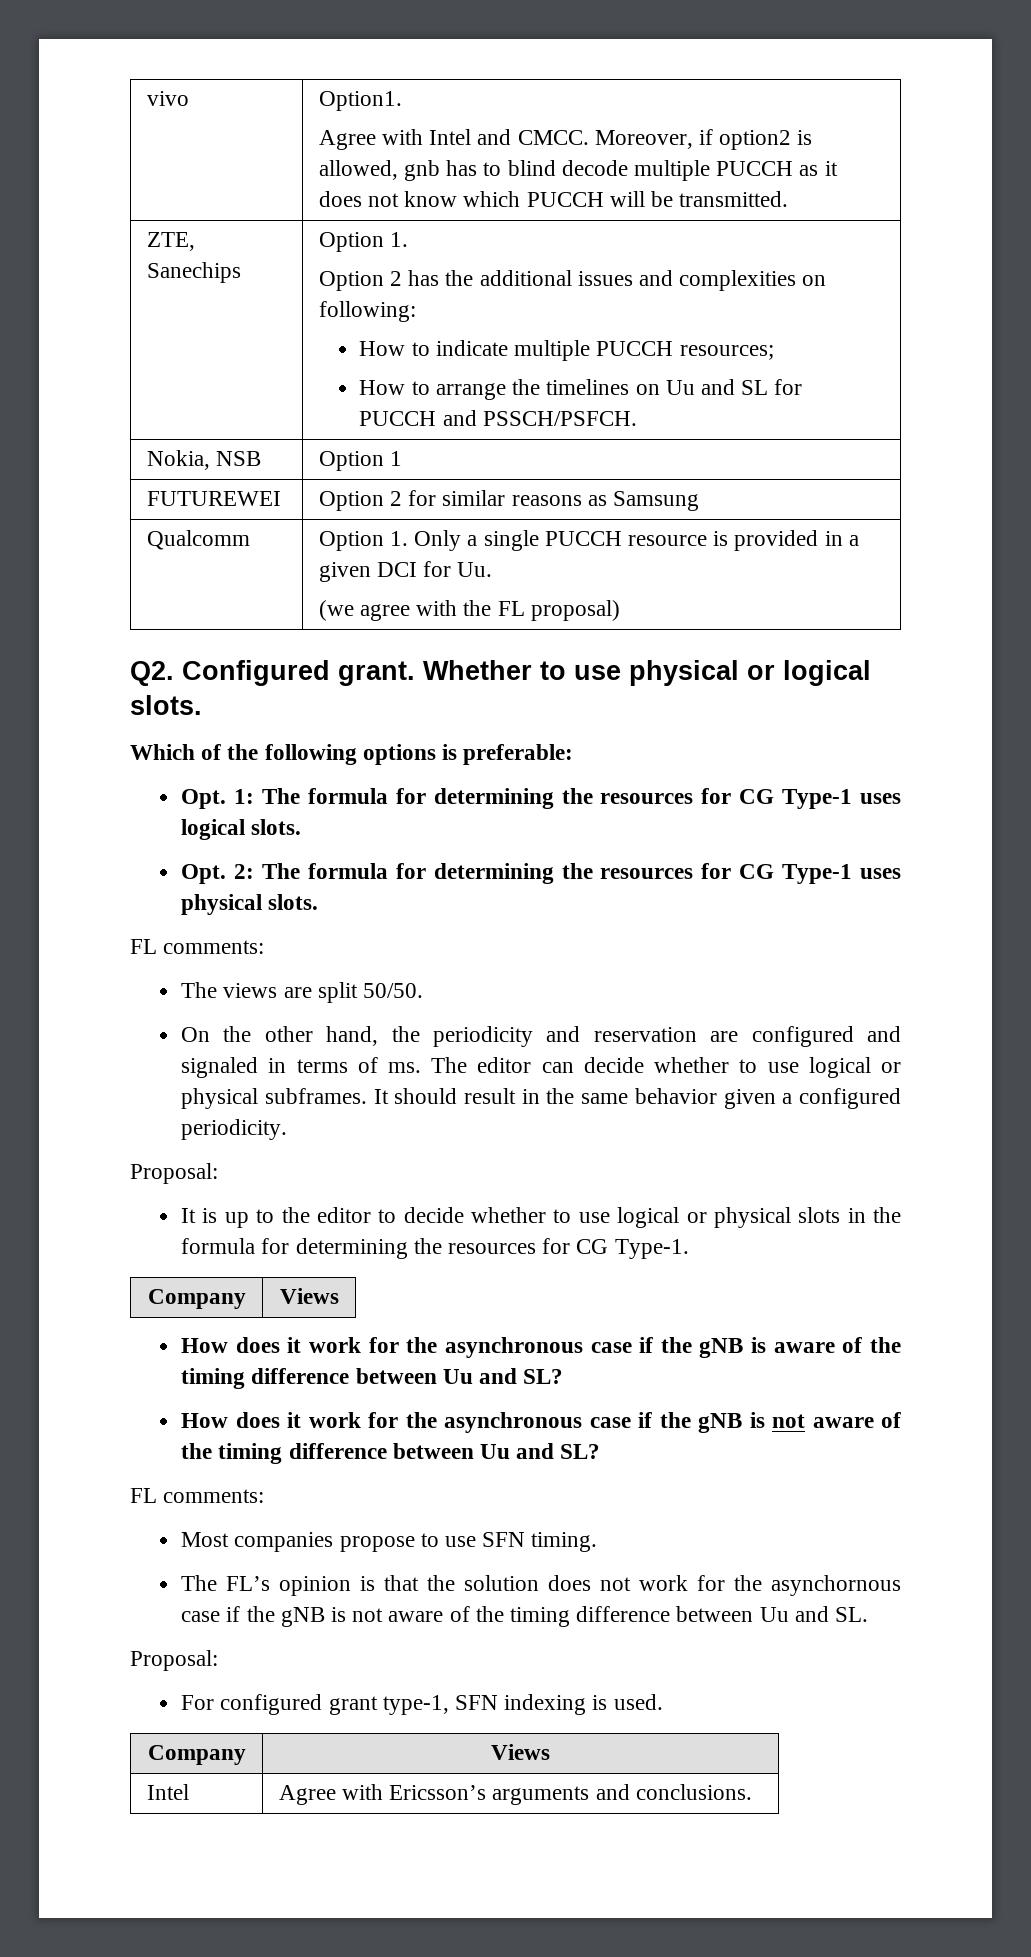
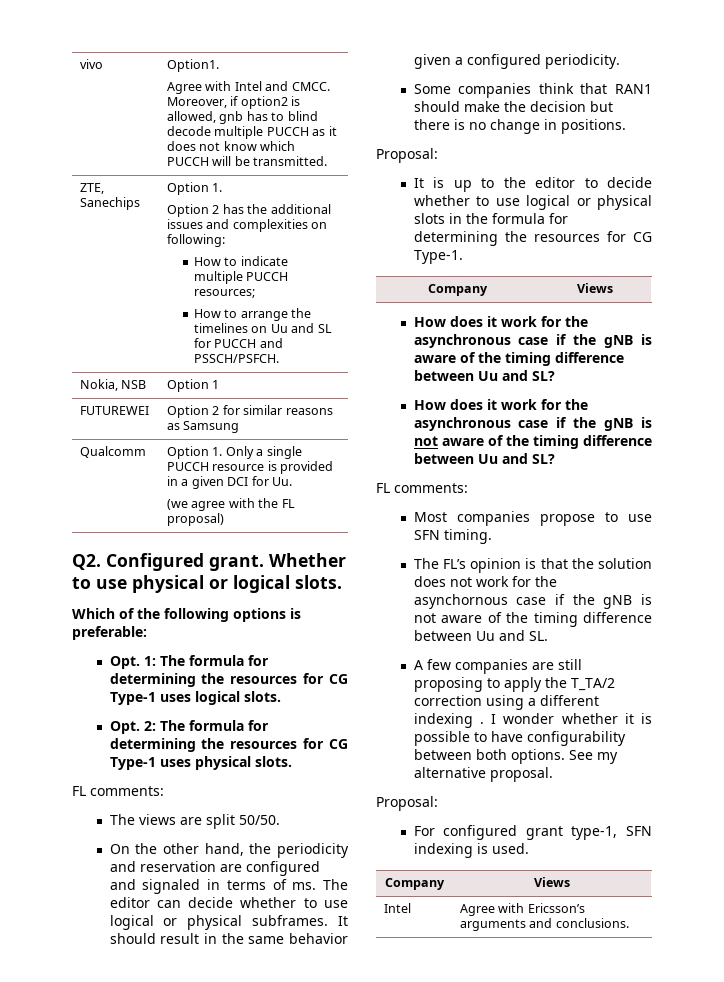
(288, 1129) none -> [413,83,652,98] [413,101,613,112] [413,119,626,134] // Some companies think that RAN1 should make the decision but there is no change in positions.
(869, 1614) none -> [413,659,582,674] [413,677,615,692] [413,695,599,710] [413,713,652,728] [413,731,626,746] [413,749,618,764] [413,767,553,782] // A few companies are still proposing to apply the T_TA/2 correction using a different indexing . I wonder whether it is possible to have configurability between both options. See my alternative proposal.

